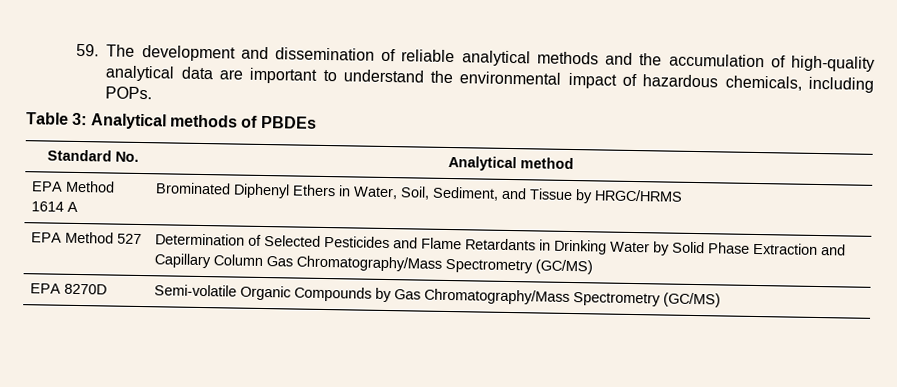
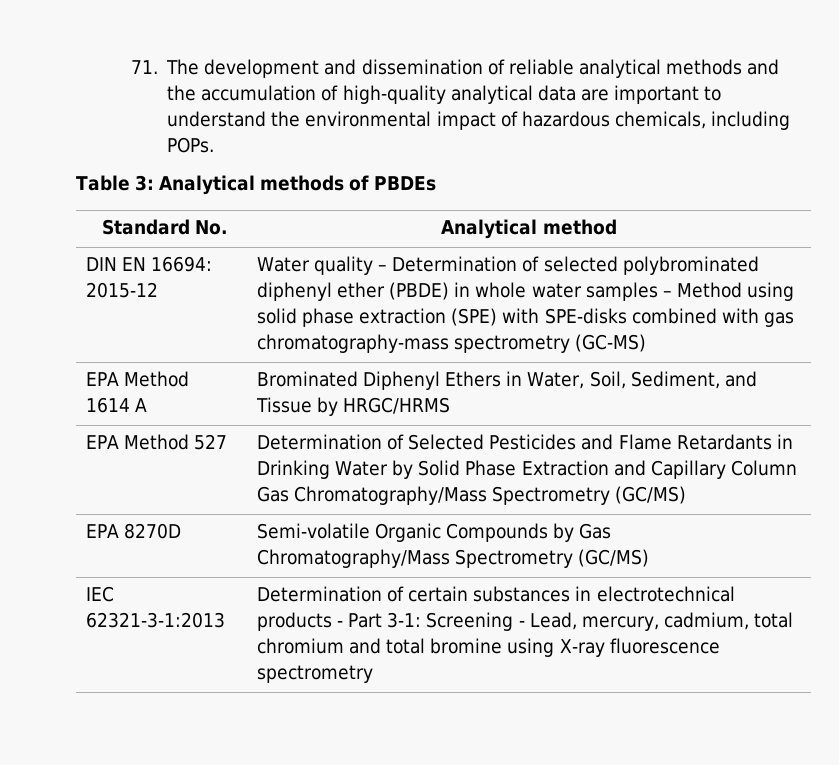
[76,43,100,57] 59. -> [130,60,158,74] 71.
(574, 163) none -> [85,256,213,272] [85,282,158,298] [256,256,759,275] [256,282,795,301] [256,308,794,327] [256,334,647,353] // DIN EN 16694: 2015-12 | Water quality – Determination of selected polybrominated diphenyl ether (PBDE) in whole water samples – Method using solid phase extraction (SPE) with SPE-disks combined with gas chromatography-mass spectrometry (GC-MS)
(721, 300) none -> [85,586,114,602] [85,612,225,628] [256,586,735,602] [256,612,794,631] [256,638,720,657] [256,665,373,683] // IEC 62321-3-1:2013 | Determination of certain substances in electrotechnical products - Part 3-1: Screening - Lead, mercury, cadmium, total chromium and total bromine using X-ray fluorescence spectrometry

